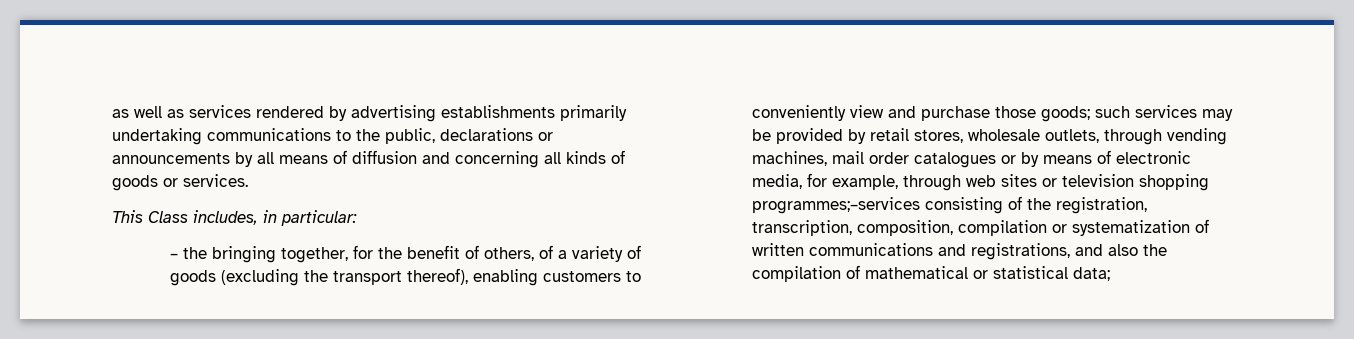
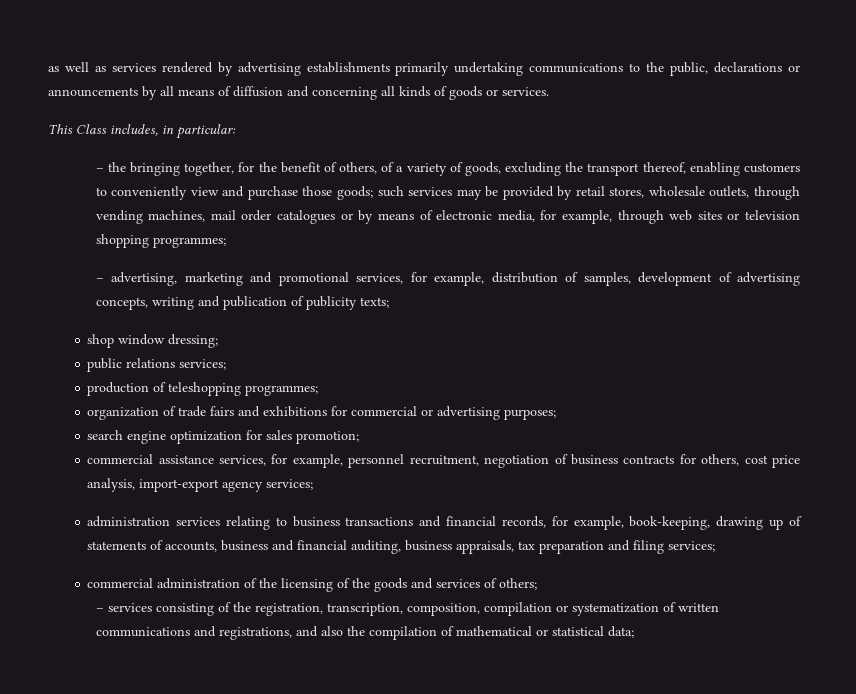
[170,269,300,286] goods (excluding -> [464,162,562,176] goods, excluding
[407,268,469,285] thereof), -> [642,162,686,174] thereof,
[752,197,921,214] programmes;–services -> [152,237,226,248] [95,272,800,286] [95,296,389,310] [87,334,219,348] [87,358,227,372] [87,382,319,396] [87,406,557,420] [87,430,360,444] [87,454,801,468] [87,478,314,492] [87,516,802,530] [87,540,716,554] [87,578,538,592] [95,603,152,612] programmes; // – advertising, marketing and promotional services, for example, distribution of samples, development of advertising concepts, writing and publication of publicity texts; // shop window dressing; // public relations services; // production of teleshopping programmes; // organization of trade fairs and exhibitions for commercial or advertising purposes; // search engine optimization for sales promotion; // commercial assistance services, for example, personnel recruitment, negotiation of business contracts for others, cost price analysis, import-export agency services; // administration services relating to business transactions and financial records, for example, book-keeping, drawing up of statements of accounts, business and financial auditing, business appraisals, tax preparation and filing services; // commercial administration of the licensing of the goods and services of others; // – services

